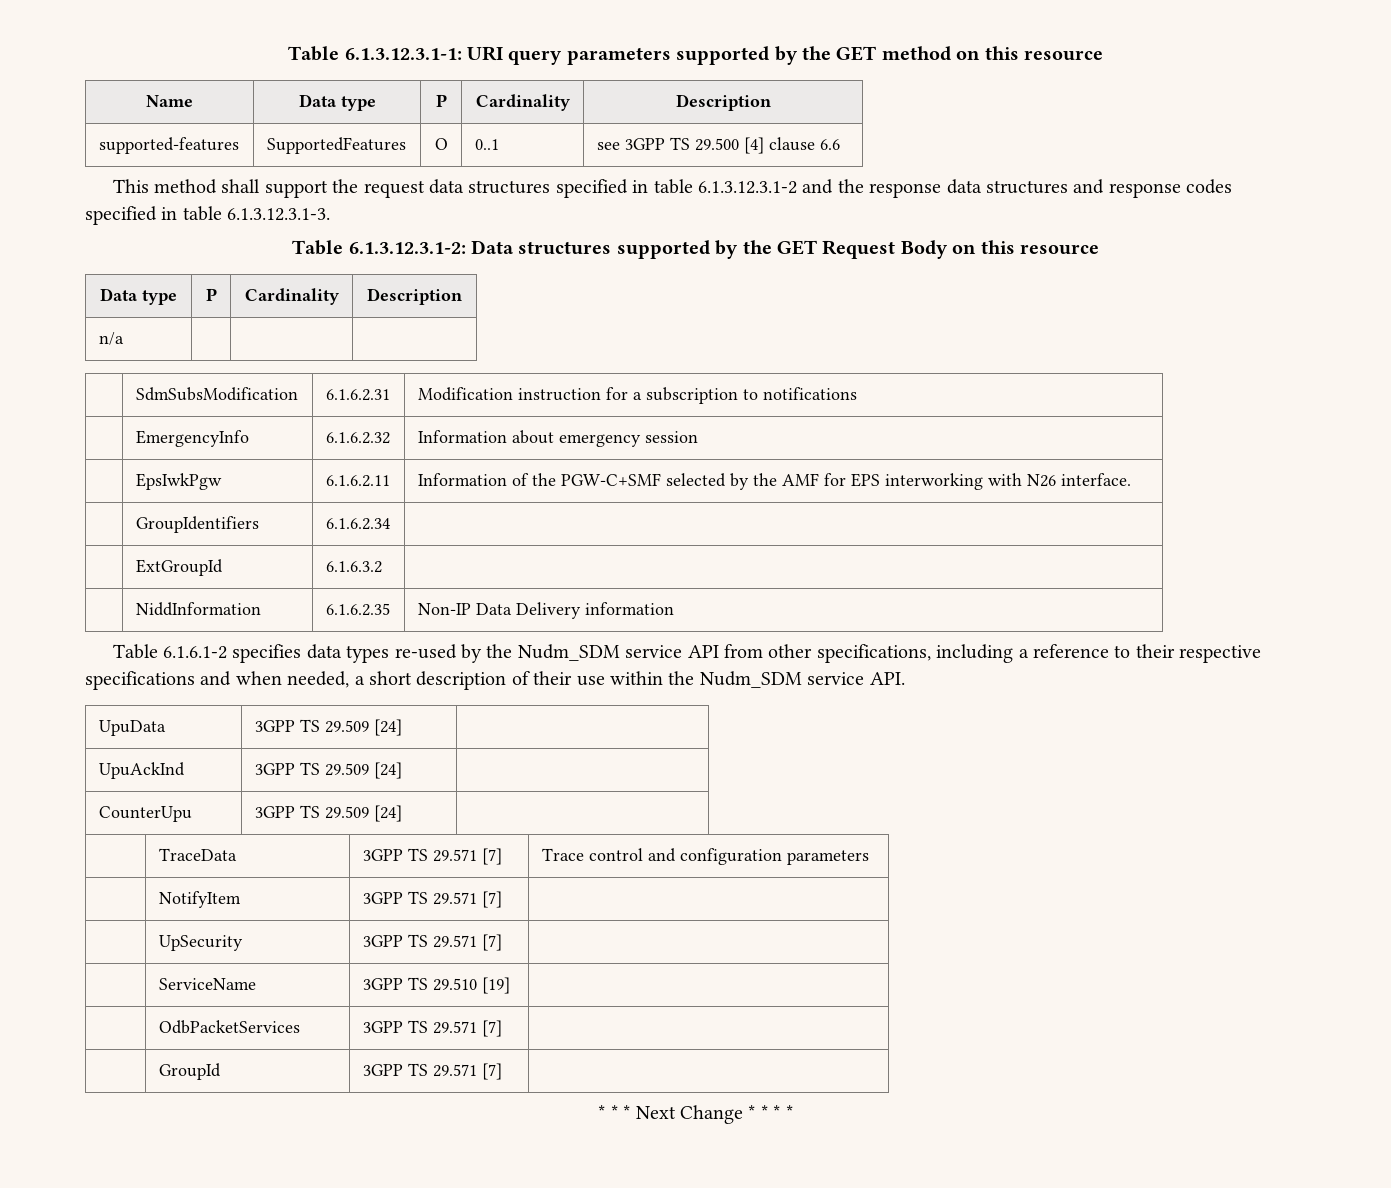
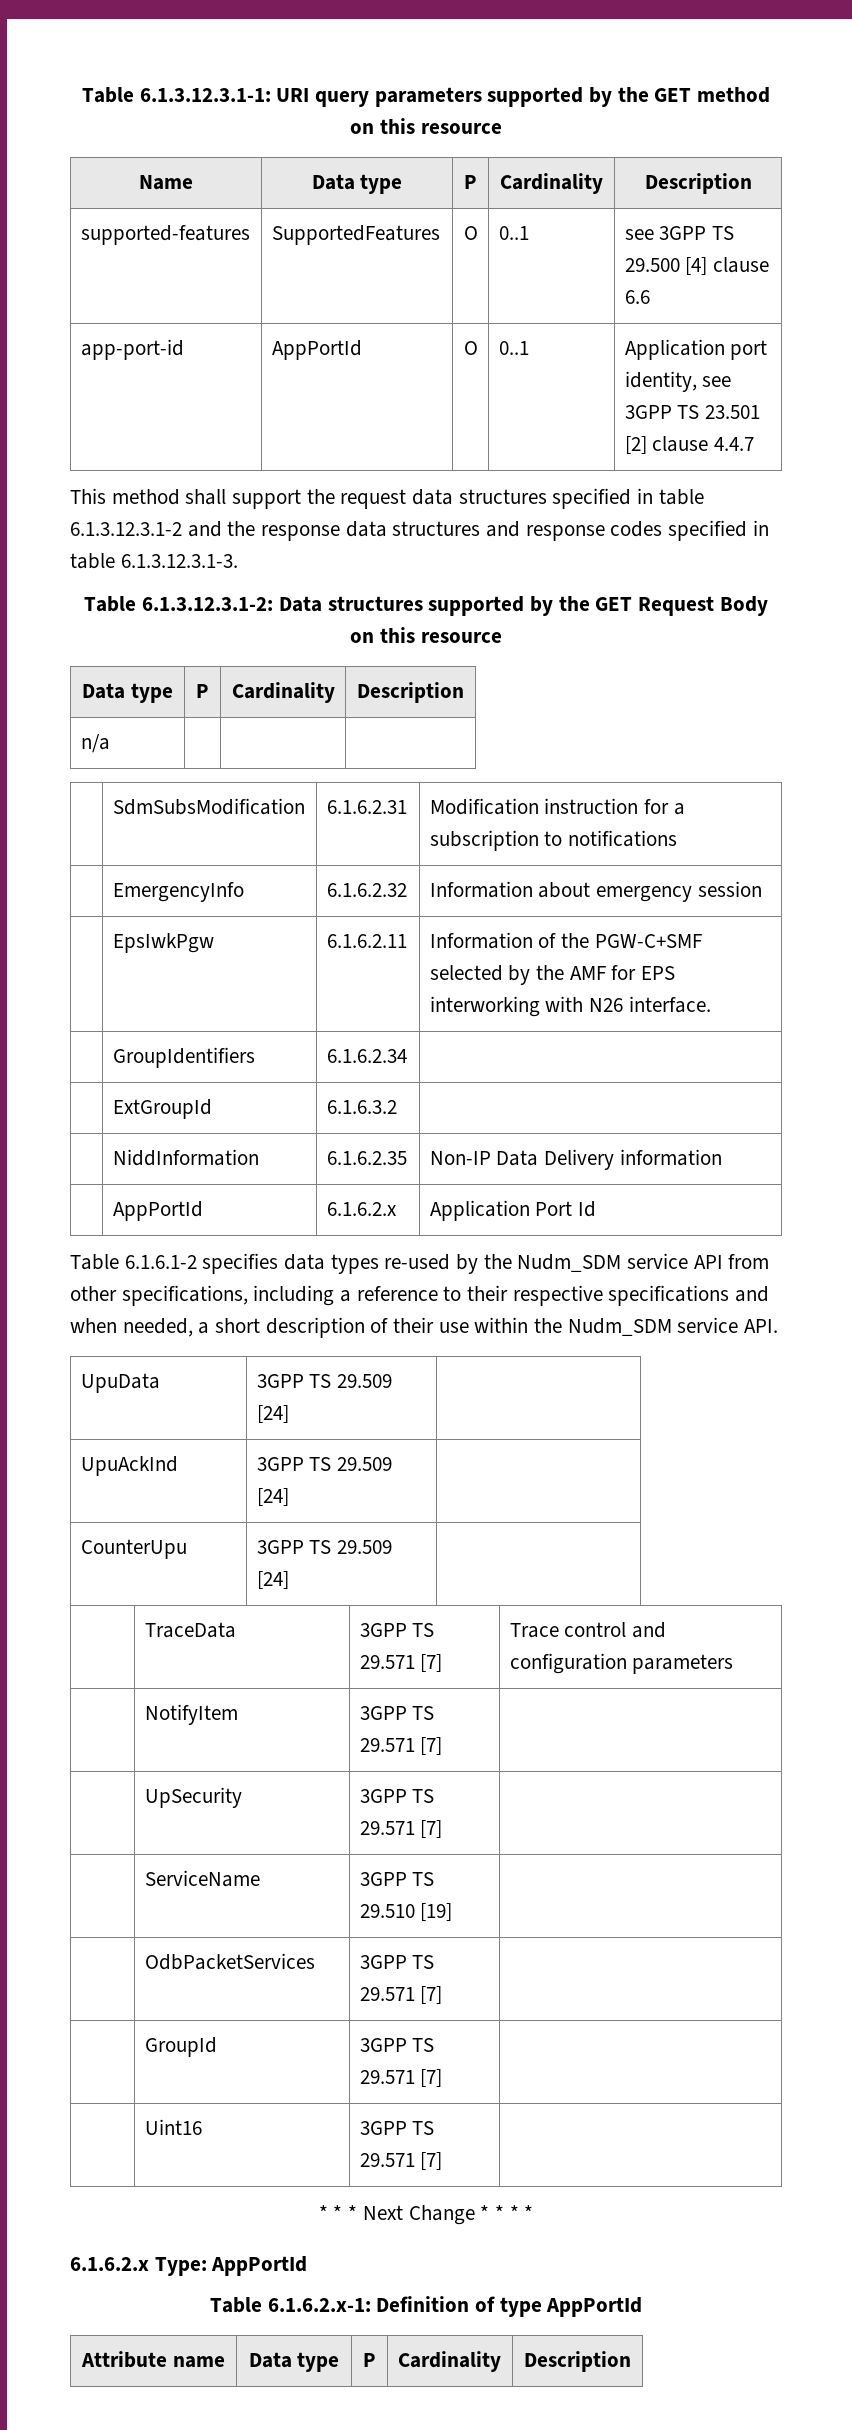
(840, 144) none -> [80,339,184,360] [271,340,362,360] [463,341,478,355] [498,341,529,355] [624,339,768,360] [624,371,732,392] [624,405,761,419] [624,436,755,454] // app-port-id | AppPortId | O | 0..1 | Application port identity, see 3GPP TS 23.501 [2] clause 4.4.7
(674, 608) none -> [112,1201,203,1221] [326,1202,397,1216] [429,1200,597,1221] // | AppPortId | 6.1.6.2.x | Application Port Id
(502, 1071) none -> [144,2119,202,2135] [359,2121,435,2135] [359,2152,443,2170] // | Uint16 | 3GPP TS 29.571 [7] |
(793, 1112) none -> [70,2256,308,2276] [209,2296,643,2317] [81,2351,225,2368] [248,2352,340,2372] [363,2353,376,2367] [397,2351,501,2372] [524,2351,631,2372] // 6.1.6.2.x Type: AppPortId // Table 6.1.6.2.x-1: Definition of type AppPortId // Attribute name | Data type | P | Cardinality | Description

